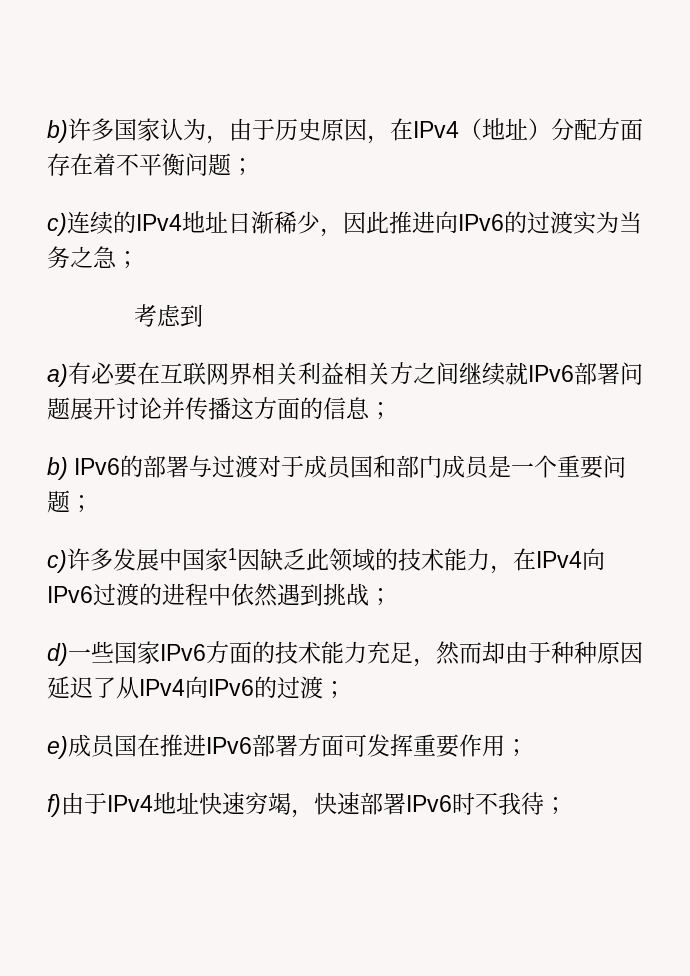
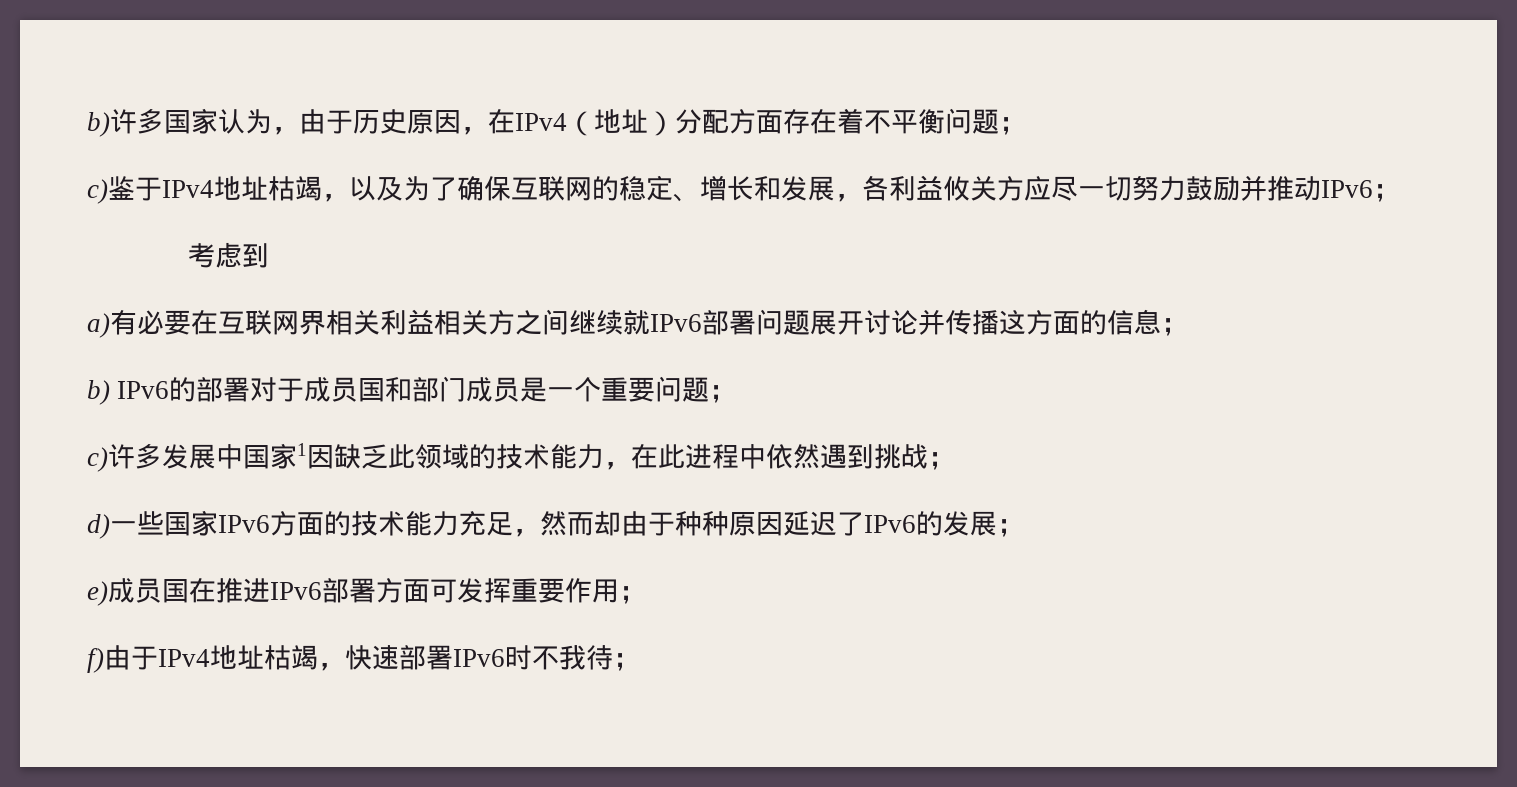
[67,211,642,237] [47,246,117,269] 连续的IPv4地址日渐稀少，因此推进向IPv6的过渡实为当务之急 -> [108,175,1373,202] 鉴于IPv4地址枯竭，以及为了确保互联网的稳定、增长和发展，各利益攸关方应尽一切努力鼓励并推动IPv6
[189,455,259,478] 与过渡 -> (251, 389) none
[536,548,605,570] [47,583,162,606] IPv4向IPv6过渡的 -> [658,444,685,468] 此
[116,676,323,699] 从IPv4向IPv6的过渡 -> [864,511,997,536] IPv6的发展
[199,792,268,815] 快速穷 -> [264,645,291,670] 枯

